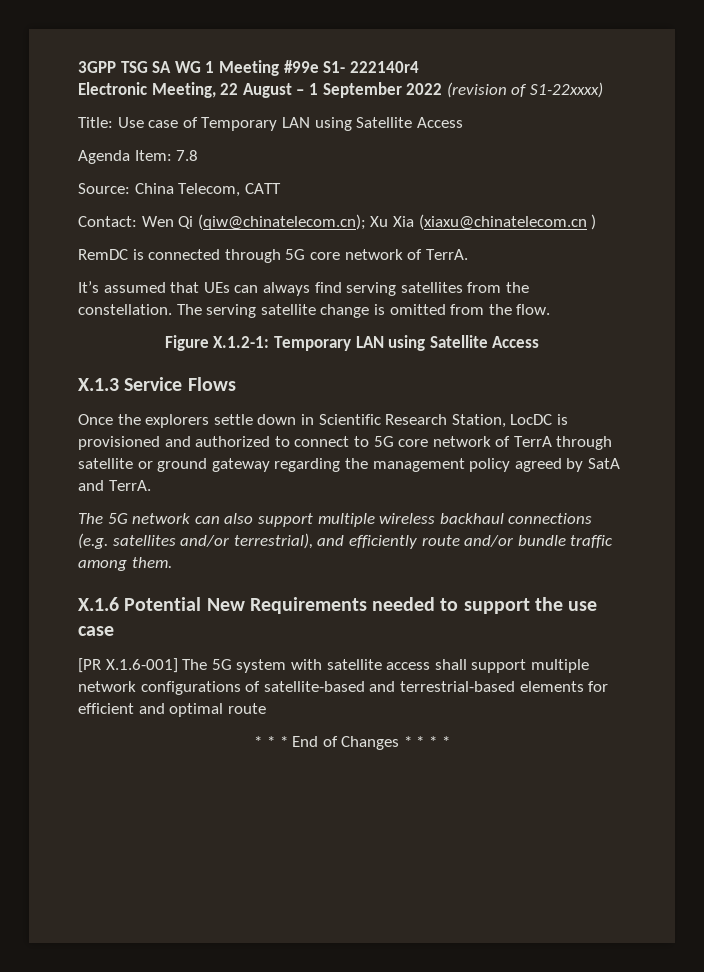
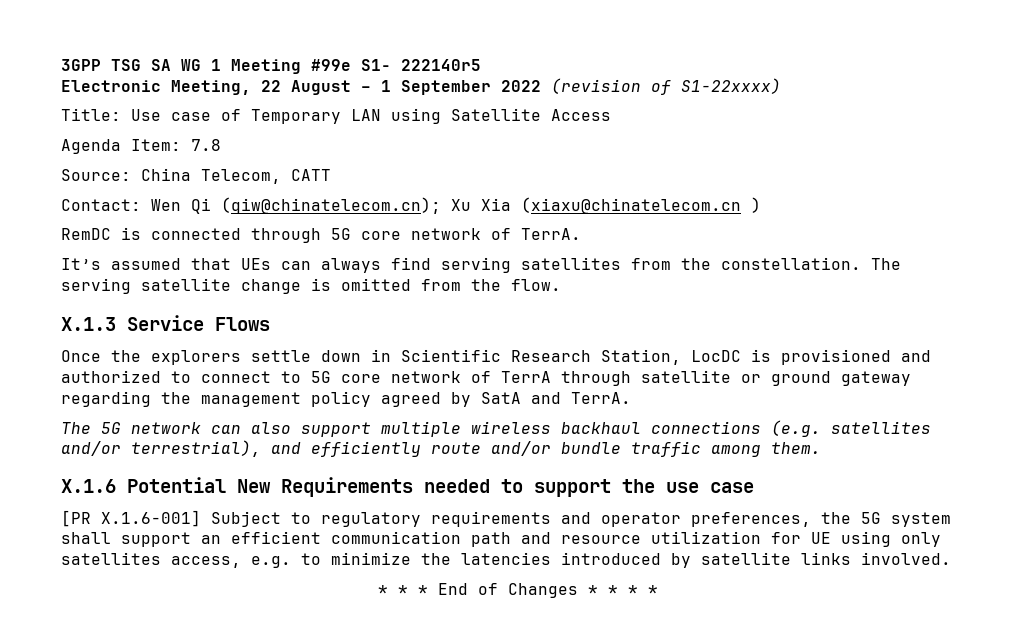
[349,61,419,73] 222140r4 -> [401,59,481,71] 222140r5
[164,335,540,351] // Figure X.1.2-1: Temporary LAN using Satellite Access -> (561, 285) none
[182,659,589,673] [78,681,609,695] [78,703,266,717] The 5G system with satellite access shall support multiple network configurations of satellite-based and terrestrial-based elements for efficient and optimal route -> [211,511,951,527] [61,531,941,547] [61,552,951,568] Subject to regulatory requirements and operator preferences, the 5G system shall support an efficient communication path and resource utilization for UE using only satellites access, e.g. to minimize the latencies introduced by satellite links involved.

